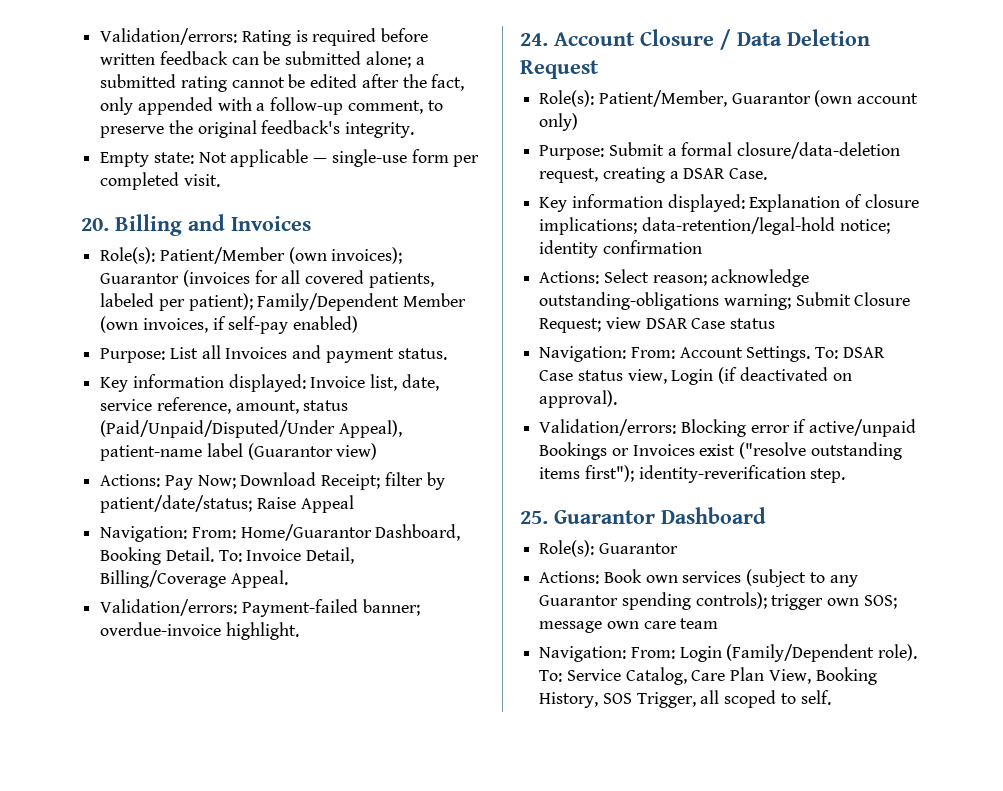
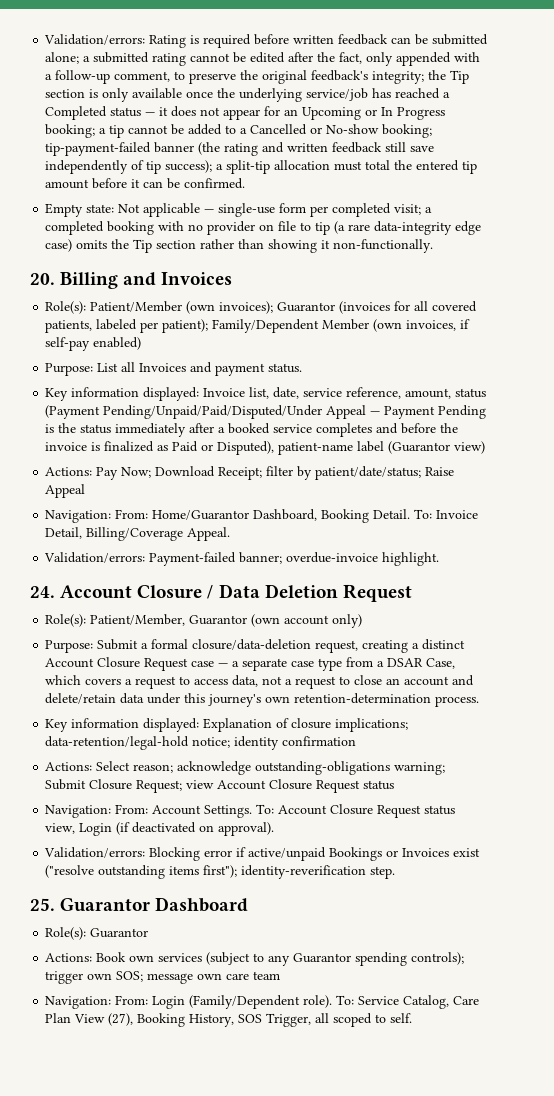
[345,122,415,138] integrity. -> [372,70,470,84] [45,88,451,102] [45,106,446,120] [45,124,433,138] [45,142,435,156] [45,160,478,174] [45,178,246,189] integrity; the Tip section is only available once the underlying service/job has reached a Completed status — it does not appear for an Upcoming or In Progress booking; a tip cannot be added to a Cancelled or No-show booking; tip-payment-failed banner (the rating and written feedback still save independently of tip success); a split-tip allocation must total the entered tip amount before it can be confirmed.
[183,174,220,187] visit. -> [394,204,433,215] [45,221,482,235] [45,239,434,253] visit; a completed booking with no provider on file to tip (a rare data-integrity edge case) omits the Tip section rather than showing it non-functionally.
[100,420,402,438] (Paid/Unpaid/Disputed/Under Appeal), -> [45,405,487,419] [45,423,459,437] [45,441,275,455] (Payment Pending/Unpaid/Paid/Disputed/Under Appeal — Payment Pending is the status immediately after a booked service completes and before the invoice is finalized as Paid or Disputed),
[683,168,768,180] DSAR Case. -> [422,639,466,650] [45,657,456,671] [45,675,475,689] [45,693,480,707] distinct Account Closure Request case — a separate case type from a DSAR Case, which covers a request to access data, not a request to close an account and delete/retain data under this journey's own retention-determination process.
[645,318,726,329] DSAR Case -> [217,779,361,793] Account Closure Request
[842,347,885,358] [539,370,574,381] DSAR Case -> [278,804,422,818] Account Closure Request
[768,669,811,684] View, -> [74,1013,134,1026] View (27),

